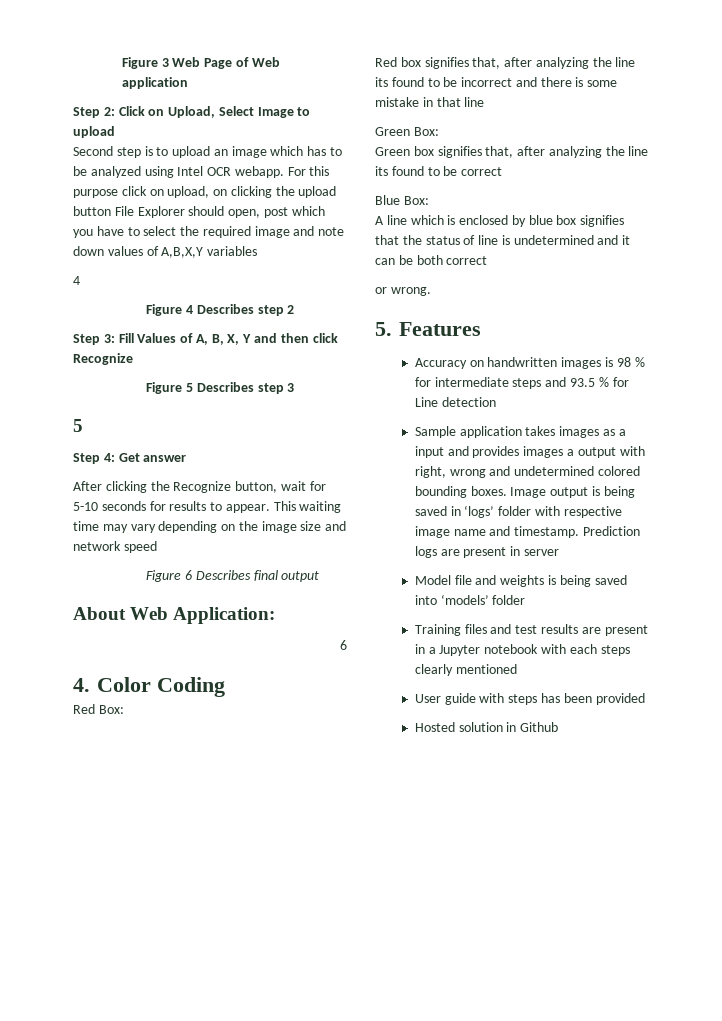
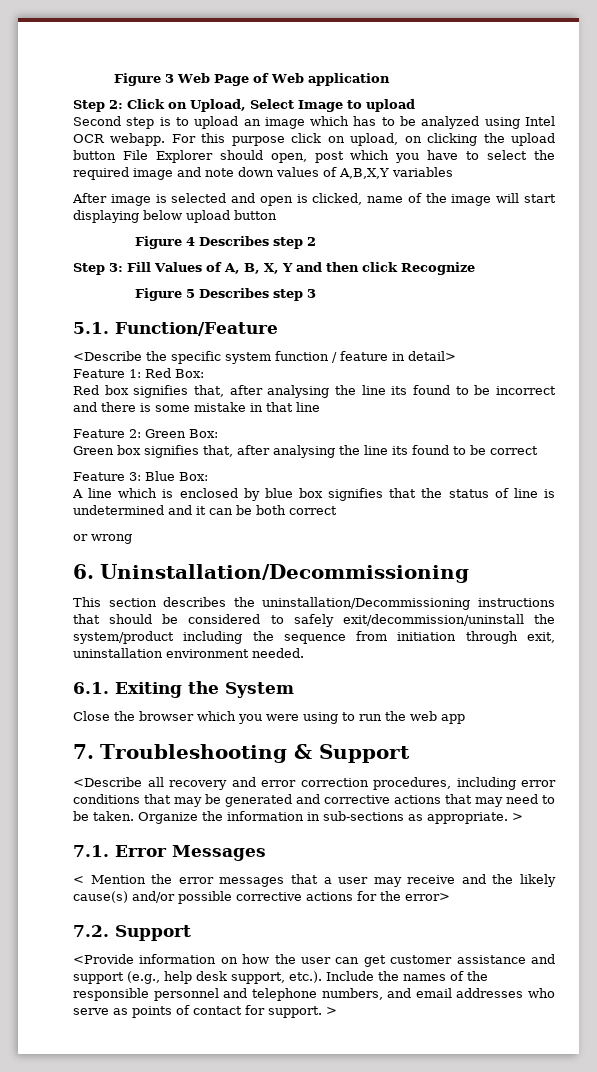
[73,276,80,285] 4 -> [72,193,556,206] [73,210,277,223] After image is selected and open is clicked, name of the image will start displaying below upload button
[73,419,83,432] [73,453,187,464] [73,481,326,493] [73,501,342,513] [73,521,347,533] [73,541,157,553] [146,570,320,582] [73,607,276,624] [340,640,347,650] [73,677,226,697] 5 // Step 4: Get answer // After clicking the Recognize button, wait for 5-10 seconds for results to appear. This waiting time may vary depending on the image size and network speed // Figure 6 Describes final output // About Web Application: // 6 // 4. Color Coding // -> [73,322,279,336] [73,351,456,364] [73,369,141,378] 5.1. Function/Feature // <Describe the specific system function / feature in detail> // Feature 1:
[535,57,589,69] analyzing -> [267,385,330,398] analysing
(485, 102) none -> [73,429,141,438] Feature 2:
[548,146,602,158] analyzing -> [273,445,335,458] analysing
(503, 171) none -> [73,472,141,481] Feature 3:
[390,287,431,296] [375,322,482,336] [414,357,645,369] [414,377,629,389] [414,397,496,407] [414,426,626,438] [414,446,645,458] [414,466,640,478] [414,486,635,498] [414,505,622,518] [414,526,640,538] [414,546,559,558] [414,575,627,587] [414,594,526,605] [414,624,648,636] [414,644,630,656] [414,664,517,676] [414,693,645,705] [414,722,559,732] wrong. // 5. Features // Accuracy on handwritten images is 98 % for intermediate steps and 93.5 % for Line detection // Sample application takes images as a input and provides images a output with right, wrong and undetermined colored bounding boxes. Image output is being saved in ‘logs’ folder with respective image name and timestamp. Prediction logs are present in server // Model file and weights is being saved into ‘models’ folder // Training files and test results are present in a Jupyter notebook with each steps clearly mentioned // User guide with steps has been provided // Hosted solution in Github -> [91,534,132,544] [73,564,470,583] [73,597,555,610] [73,614,555,627] [73,631,555,644] [73,648,304,658] [73,681,295,698] [73,711,465,724] [73,744,411,763] [73,777,556,790] [73,794,555,807] [73,811,523,824] [73,845,267,861] [73,874,556,887] [73,891,450,904] [73,925,192,941] [73,954,555,967] [73,971,488,984] [73,988,555,1001] [73,1005,337,1018] wrong // 6. Uninstallation/Decommissioning // This section describes the uninstallation/Decommissioning instructions that should be considered to safely exit/decommission/uninstall the system/product including the sequence from initiation through exit, uninstallation environment needed. // 6.1. Exiting the System // Close the browser which you were using to run the web app // 7. Troubleshooting & Support // <Describe all recovery and error correction procedures, including error conditions that may be generated and corrective actions that may need to be taken. Organize the information in sub-sections as appropriate. > // 7.1. Error Messages // < Mention the error messages that a user may receive and the likely cause(s) and/or possible corrective actions for the error> // 7.2. Support // <Provide information on how the user can get customer assistance and support (e.g., help desk support, etc.). Include the names of the responsible personnel and telephone numbers, and email addresses who serve as points of contact for support. >

